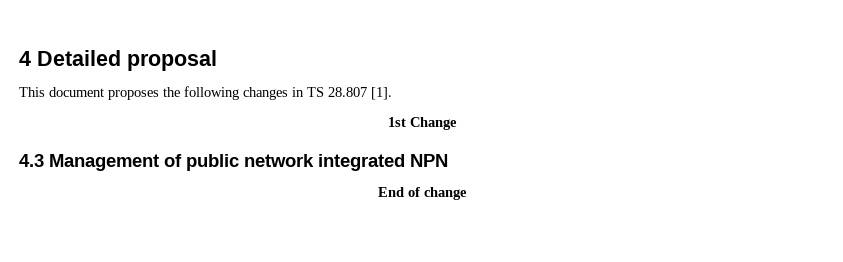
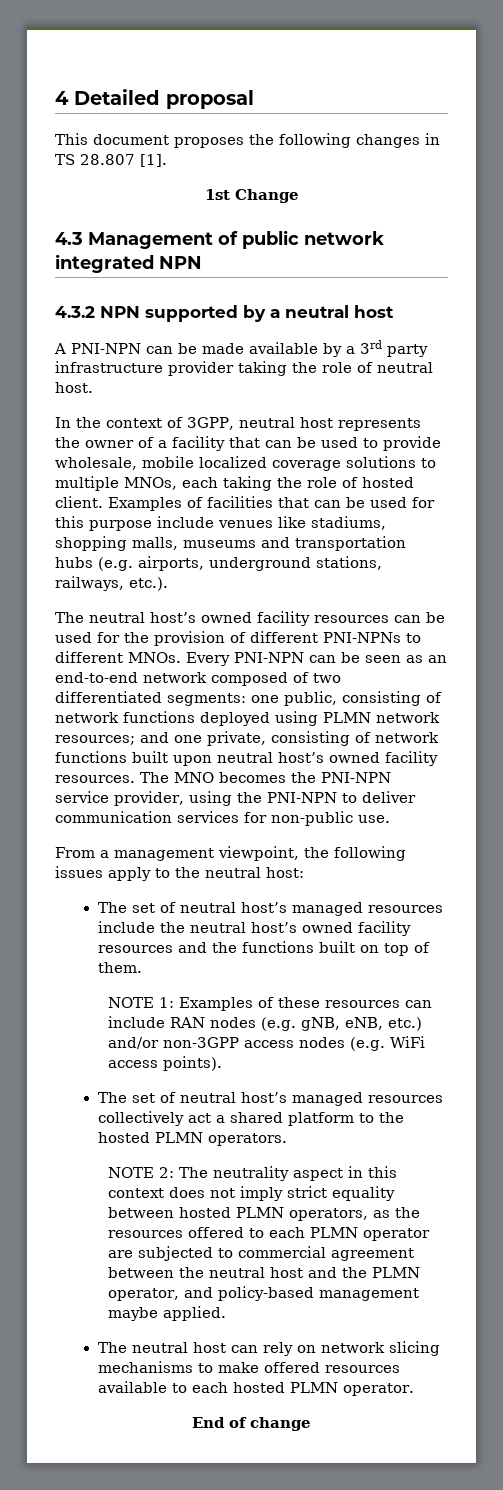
(448, 160) none -> [55,305,394,322] [54,340,428,357] [55,361,433,376] [55,382,93,393] [55,417,421,431] [55,436,441,451] [55,456,436,471] [55,476,414,491] [55,496,435,511] [55,516,386,531] [55,536,406,551] [55,556,382,571] [55,576,168,591] [55,611,445,626] [55,631,421,646] [55,651,447,666] [55,672,341,686] [55,691,442,706] [55,711,440,726] [55,731,439,746] [55,751,438,766] [55,772,391,783] [55,791,416,806] [55,811,390,826] [55,846,406,861] [55,866,304,881] [97,902,443,916] [97,921,411,936] [97,941,430,956] [97,962,142,973] [107,997,432,1011] [107,1016,422,1031] [107,1036,425,1051] [107,1056,222,1071] [97,1092,443,1106] [97,1111,404,1126] [97,1132,287,1146] [107,1166,397,1181] [107,1186,395,1201] [107,1207,420,1221] [107,1227,430,1241] [107,1246,414,1261] [107,1267,420,1278] [107,1286,419,1301] [107,1306,226,1321] [97,1341,440,1356] [97,1361,400,1373] [97,1381,414,1396] // 4.3.2 NPN supported by a neutral host // A PNI-NPN can be made available by a 3rd party infrastructure provider taking the role of neutral host. // In the context of 3GPP, neutral host represents the owner of a facility that can be used to provide wholesale, mobile localized coverage solutions to multiple MNOs, each taking the role of hosted client. Examples of facilities that can be used for this purpose include venues like stadiums, shopping malls, museums and transportation hubs (e.g. airports, underground stations, railways, etc.). // The neutral host’s owned facility resources can be used for the provision of different PNI-NPNs to different MNOs. Every PNI-NPN can be seen as an end-to-end network composed of two differentiated segments: one public, consisting of network functions deployed using PLMN network resources; and one private, consisting of network functions built upon neutral host’s owned facility resources. The MNO becomes the PNI-NPN service provider, using the PNI-NPN to deliver communication services for non-public use. // From a management viewpoint, the following issues apply to the neutral host: // The set of neutral host’s managed resources include the neutral host’s owned facility resources and the functions built on top of them. // NOTE 1: Examples of these resources can include RAN nodes (e.g. gNB, eNB, etc.) and/or non-3GPP access nodes (e.g. WiFi access points). // The set of neutral host’s managed resources collectively act a shared platform to the hosted PLMN operators. // NOTE 2: The neutrality aspect in this context does not imply strict equality between hosted PLMN operators, as the resources offered to each PLMN operator are subjected to commercial agreement between the neutral host and the PLMN operator, and policy-based management maybe applied. // The neutral host can rely on network slicing mechanisms to make offered resources available to each hosted PLMN operator.

